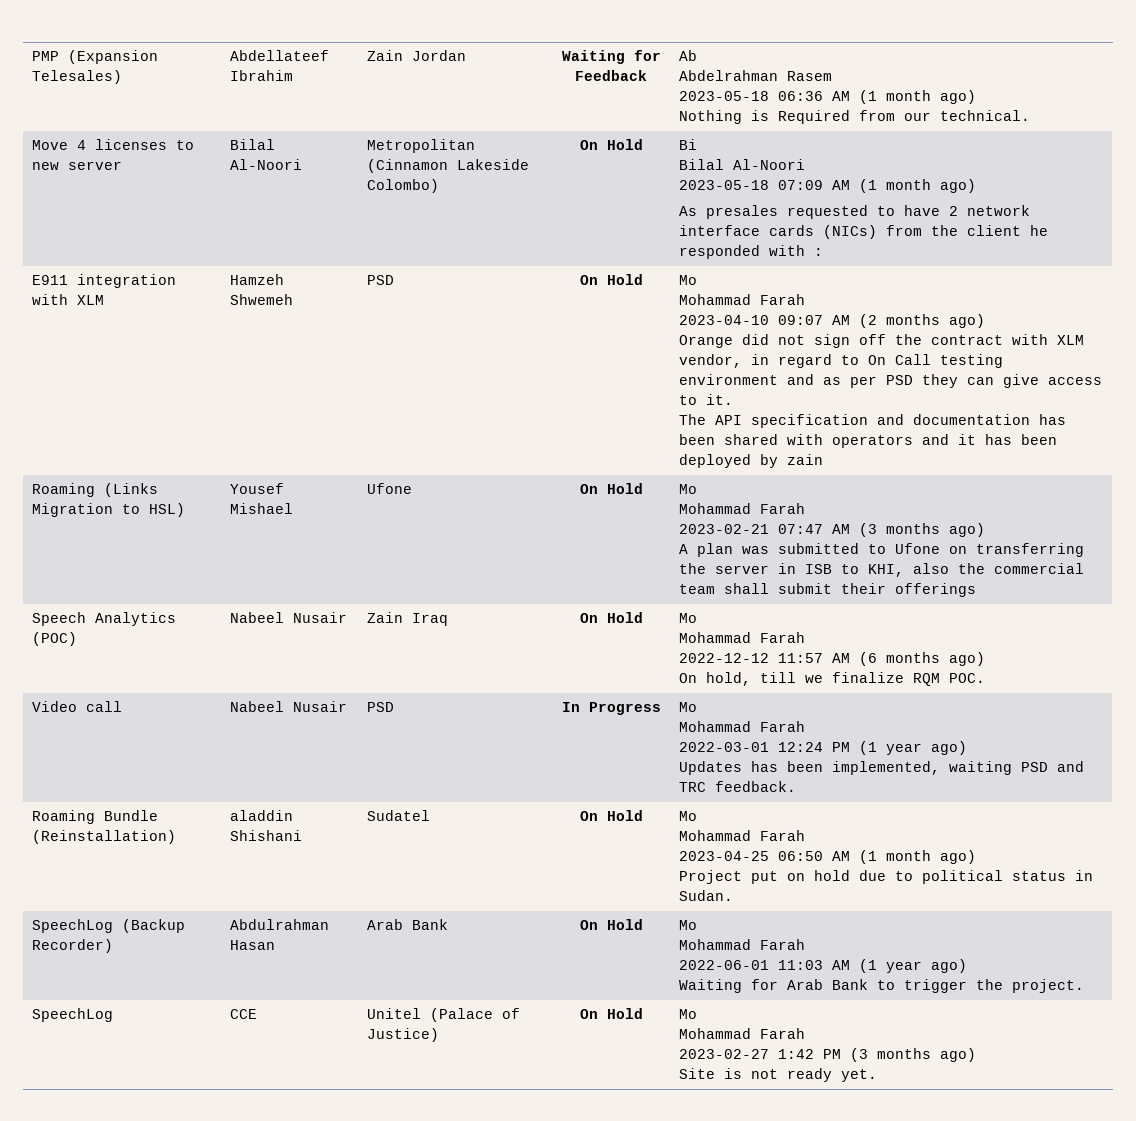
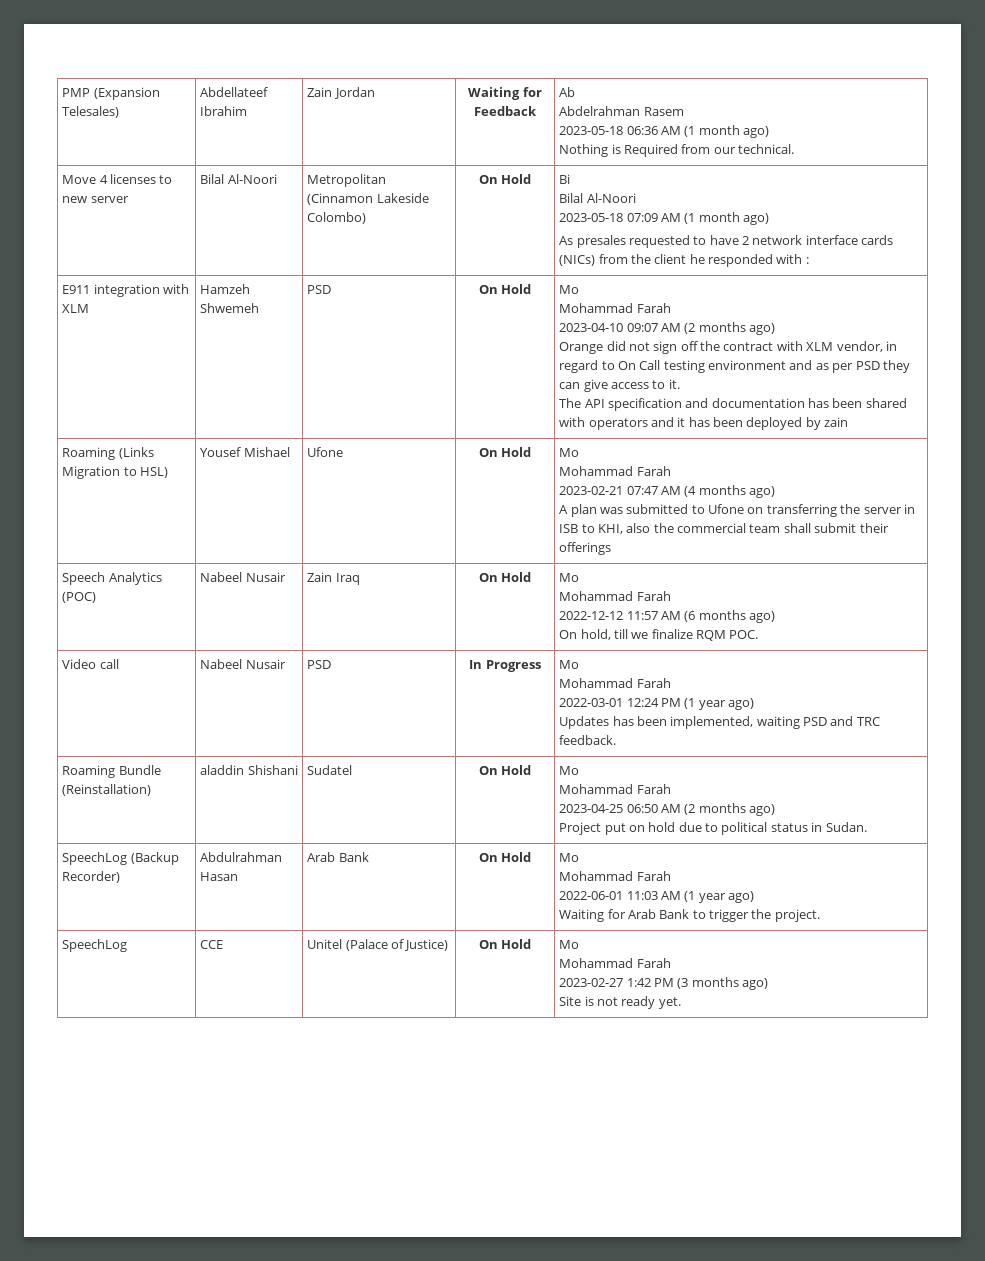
[859,523,878,537] (3 -> [684,486,697,497] (4
[859,850,932,864] (1 month -> [684,803,746,815] (2 months

